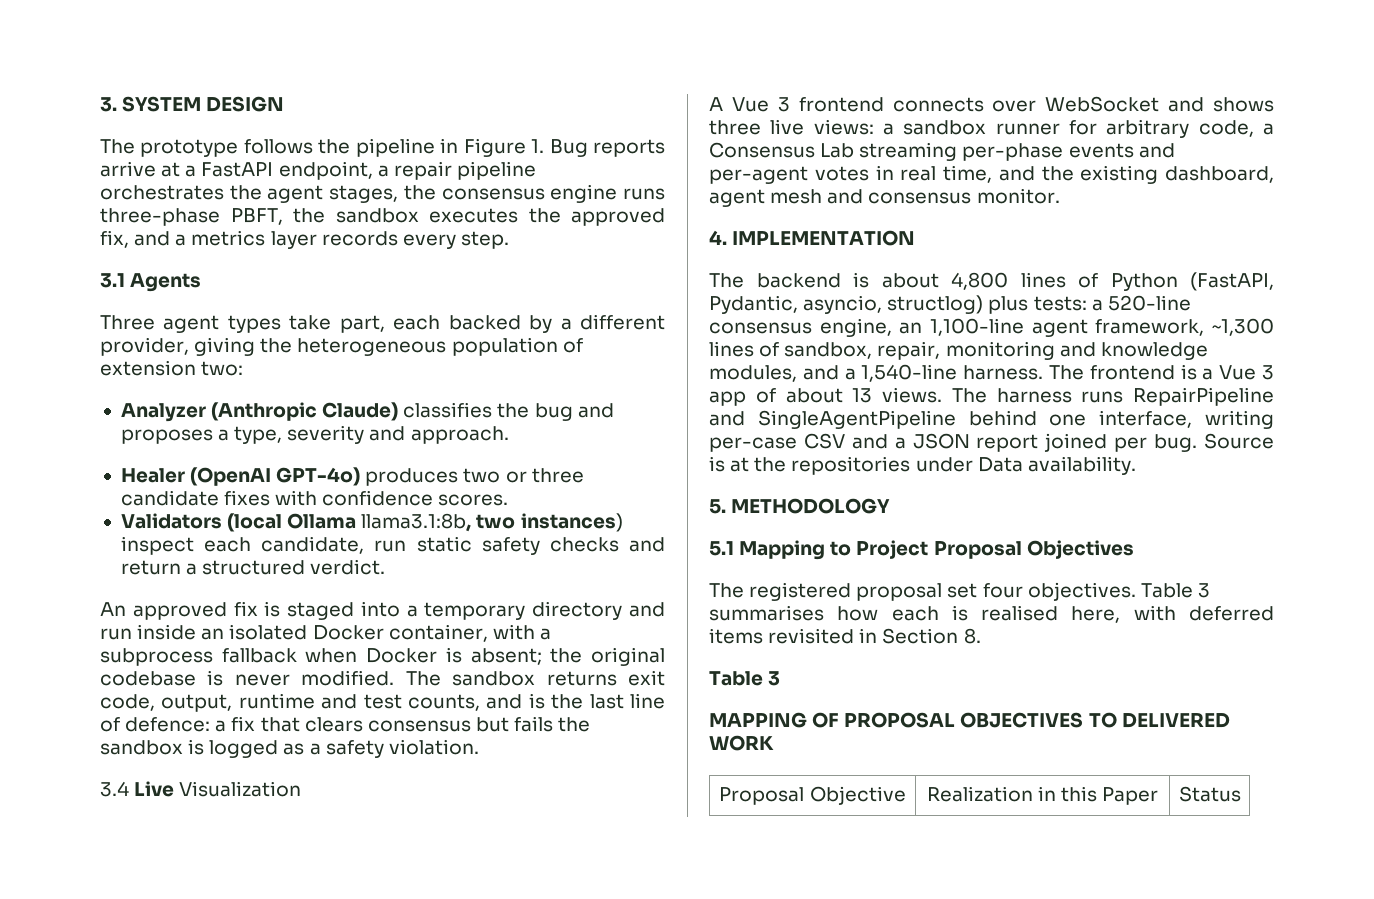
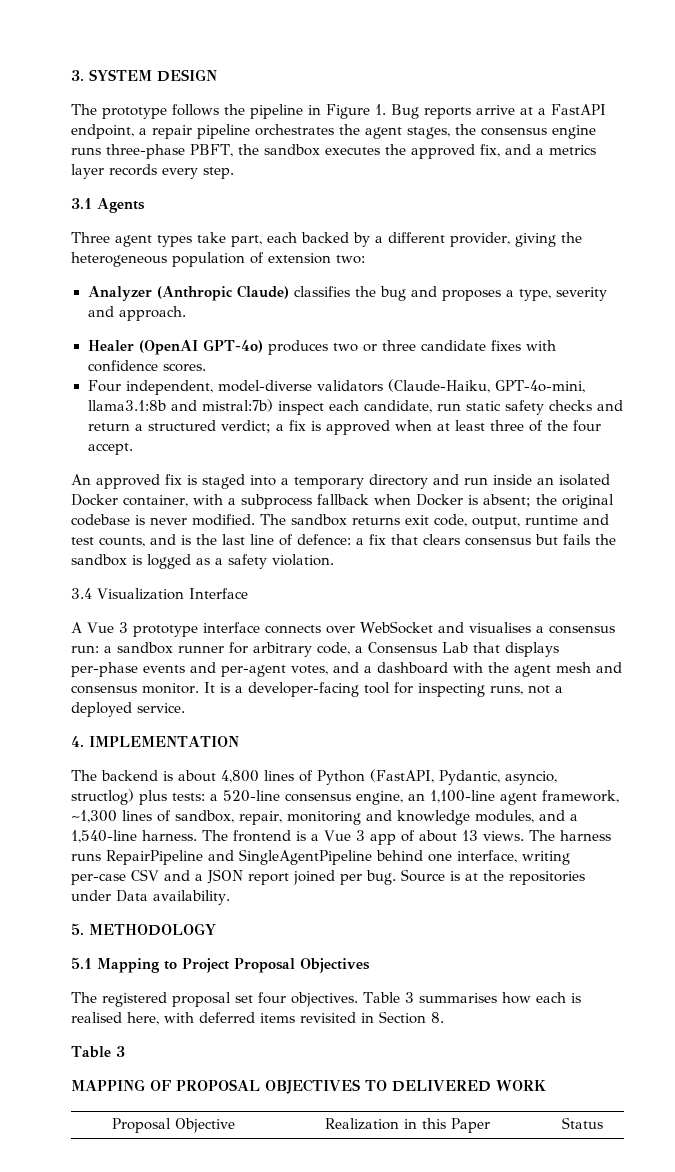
[120,513,623,532] Validators (local Ollama llama3.1:8b, two instances) -> [87,379,585,395] [87,399,273,412] Four independent, model-diverse validators (Claude-Haiku, GPT-4o-mini, llama3.1:8b and mistral:7b)
[310,559,386,575] verdict. -> [220,420,601,435] [87,443,133,455] verdict; a fix is approved when at least three of the four accept.
[134,781,175,797] Live -> (92, 593) none
(302, 789) none -> [189,588,248,599] Interface
[798,97,884,112] frontend -> [133,622,260,637] prototype interface
[1213,97,1274,112] [709,119,874,135] shows three live views: -> [468,622,615,634] [71,645,99,653] visualises a consensus run:
[859,142,958,161] streaming -> [473,642,559,657] that displays
[814,165,1274,184] votes in real time, and the existing dashboard, -> [291,662,509,675] votes, and a dashboard with the
(1060, 196) none -> [203,682,563,697] [71,702,185,717] It is a developer-facing tool for inspecting runs, not a deployed service.

